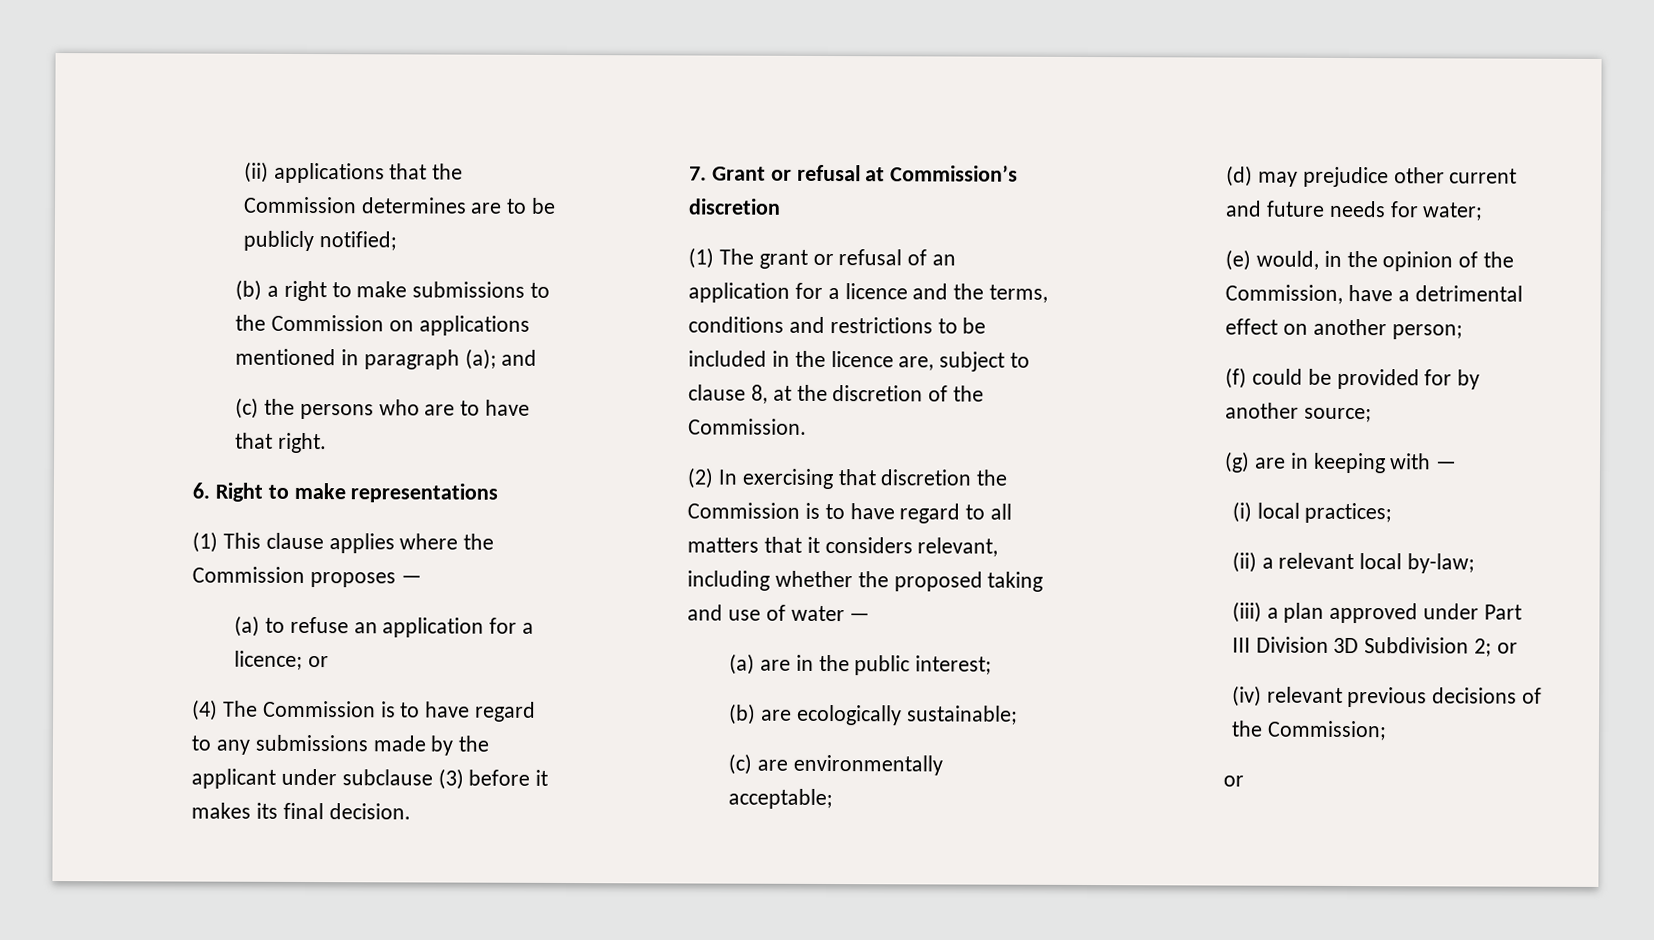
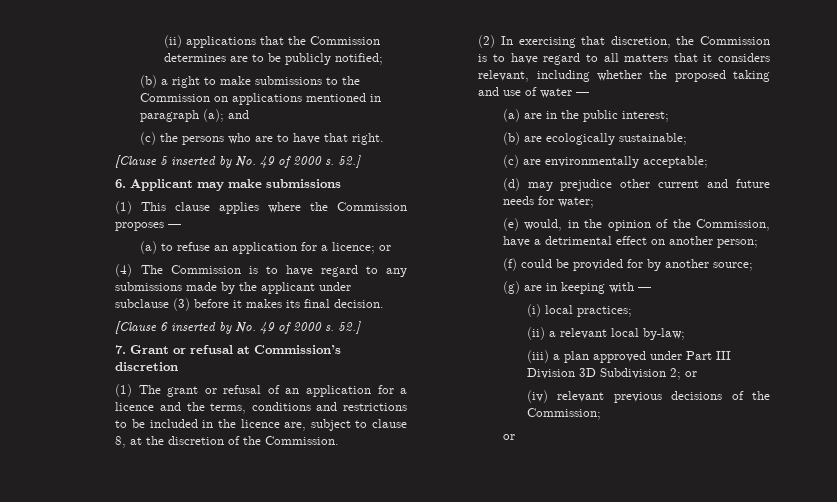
[192,482,499,503] 6. Right to make representations -> [115,155,362,168] [115,179,342,191] [Clause 5 inserted by No. 49 of 2000 s. 52.] // 6. Applicant may make submissions
(411, 811) none -> [115,321,362,334] // [Clause 6 inserted by No. 49 of 2000 s. 52.]
[880,469,973,486] discretion -> [610,36,671,48] discretion,

